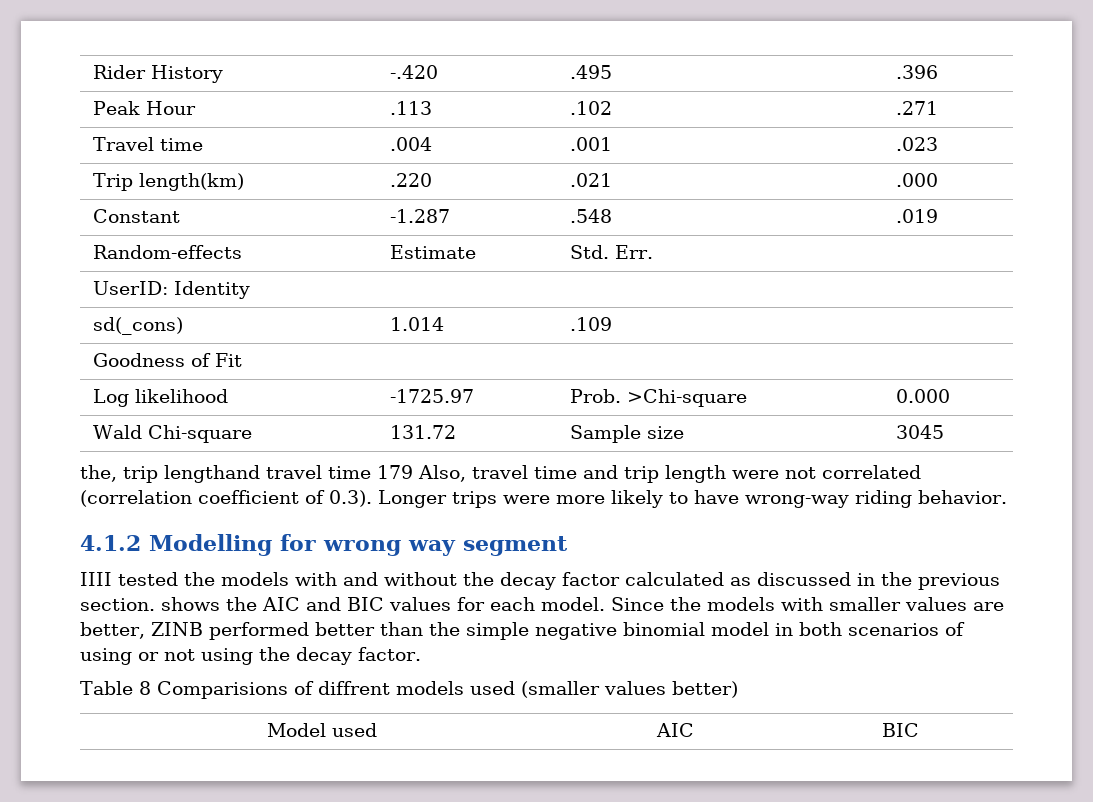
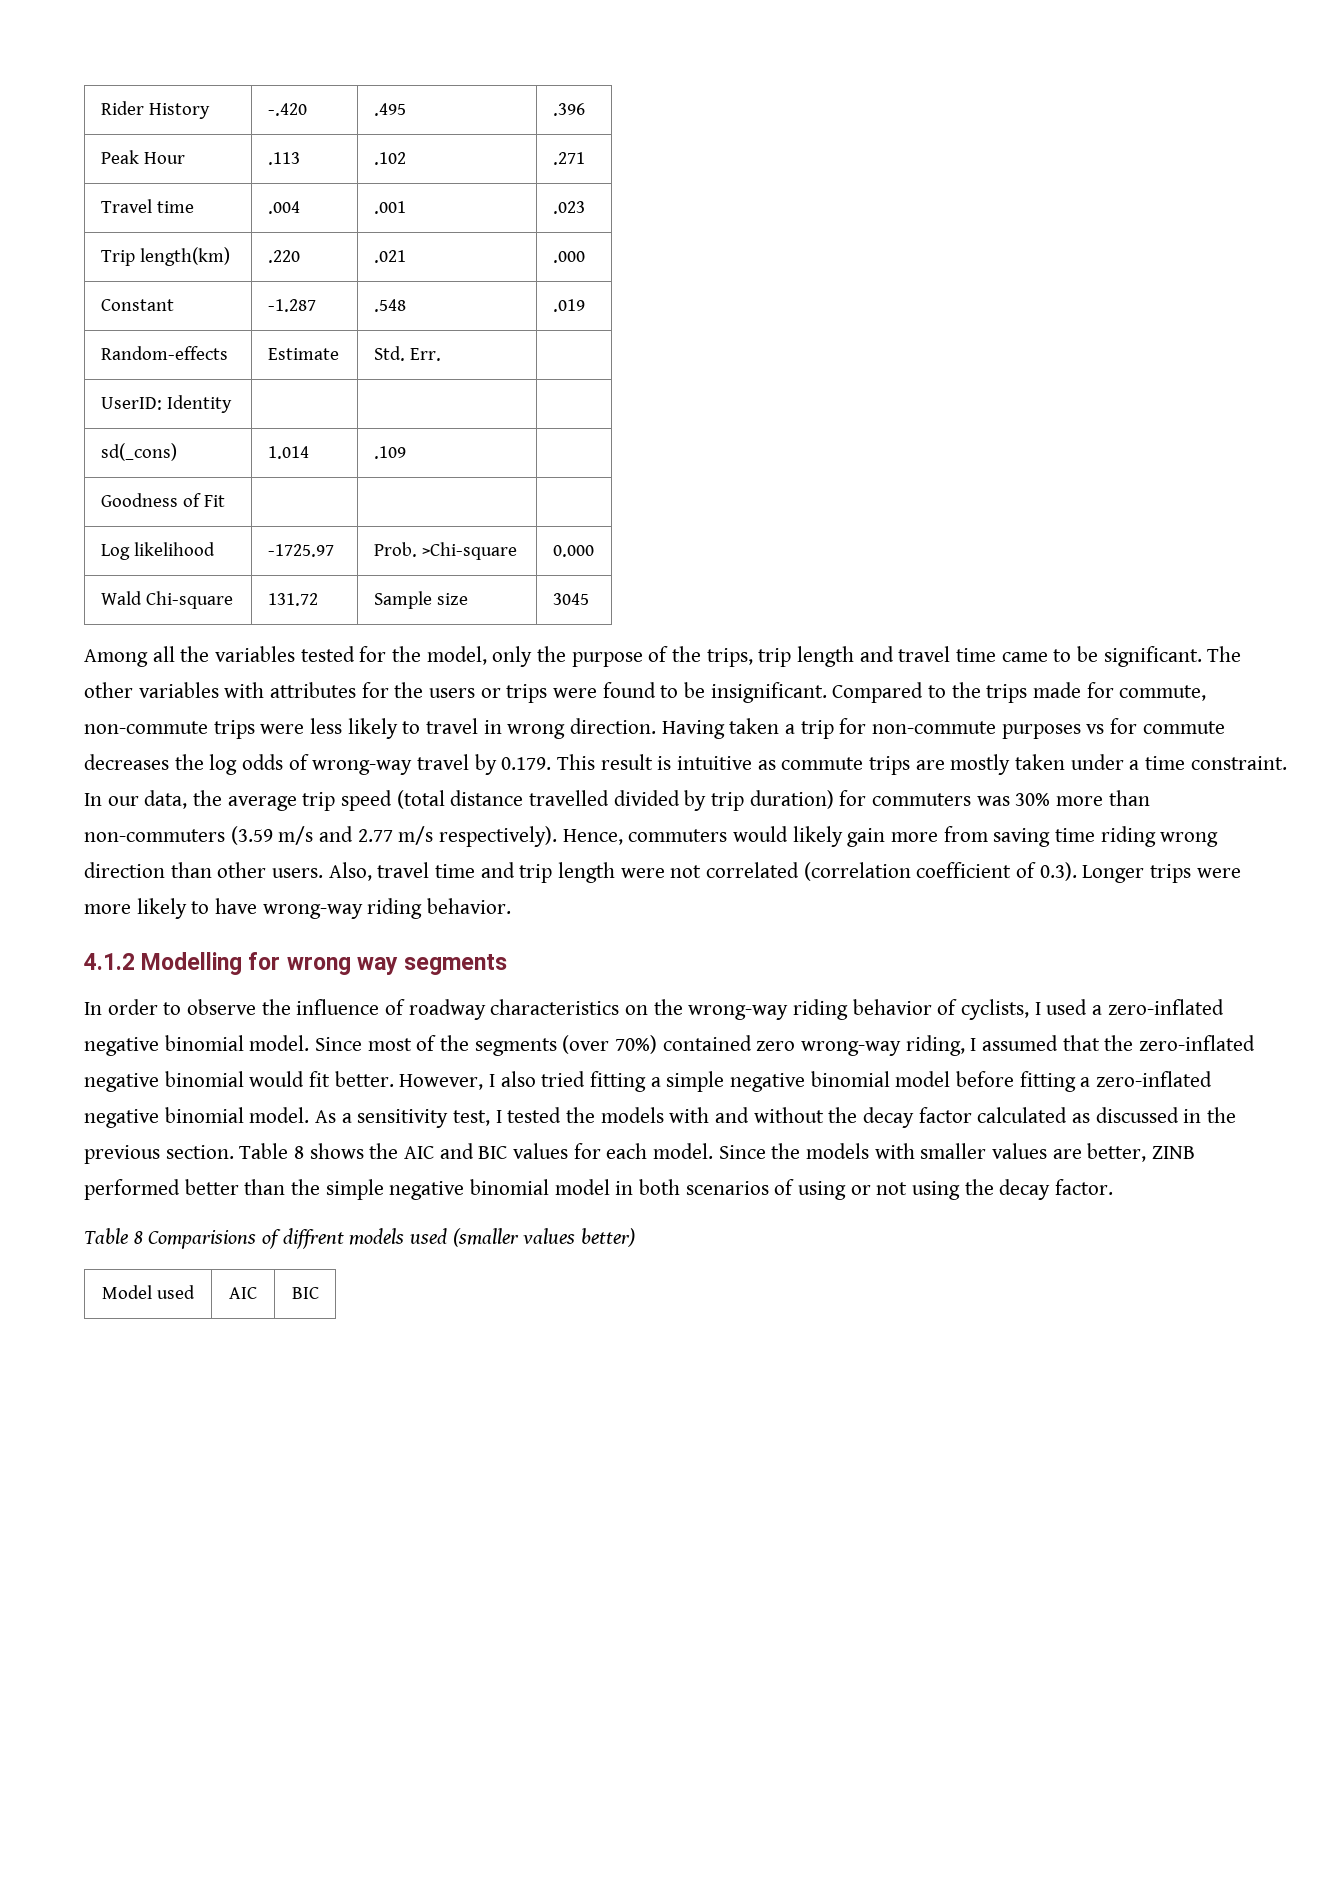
[80,465,413,483] the, trip lengthand travel time 179 -> [84,646,1242,667] [84,682,1207,703] [84,718,1225,739] [84,754,1287,775] [84,790,1150,811] [84,826,1219,847] [84,862,324,878] Among all the variables tested for the model, only the purpose of the trips, trip length and travel time came to be significant. The other variables with attributes for the users or trips were found to be insignificant. Compared to the trips made for commute, non-commute trips were less likely to travel in wrong direction. Having taken a trip for non-commute purposes vs for commute decreases the log odds of wrong-way travel by 0.179. This result is intuitive as commute trips are mostly taken under a time constraint. In our data, the average trip speed (total distance travelled divided by trip duration) for commuters was 30% more than non-commuters (3.59 m/s and 2.77 m/s respectively). Hence, commuters would likely gain more from saving time riding wrong direction than other users.
[463,536,568,556] [80,572,112,586] segment // IIII -> [404,954,508,975] [84,999,1224,1020] [84,1035,1256,1056] [84,1071,1213,1092] [84,1107,502,1128] segments // In order to observe the influence of roadway characteristics on the wrong-way riding behavior of cyclists, I used a zero-inflated negative binomial model. Since most of the segments (over 70%) contained zero wrong-way riding, I assumed that the zero-inflated negative binomial would fit better. However, I also tried fitting a simple negative binomial model before fitting a zero-inflated negative binomial model. As a sensitivity test, I
(155, 604) none -> [239,1143,305,1159] Table 8

